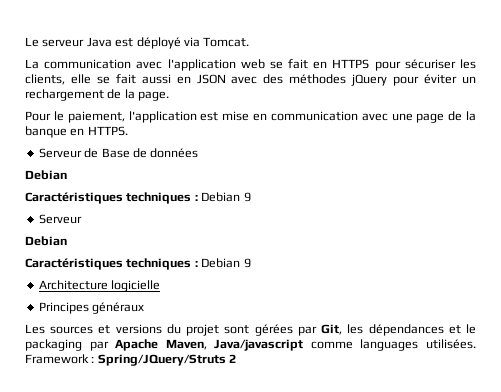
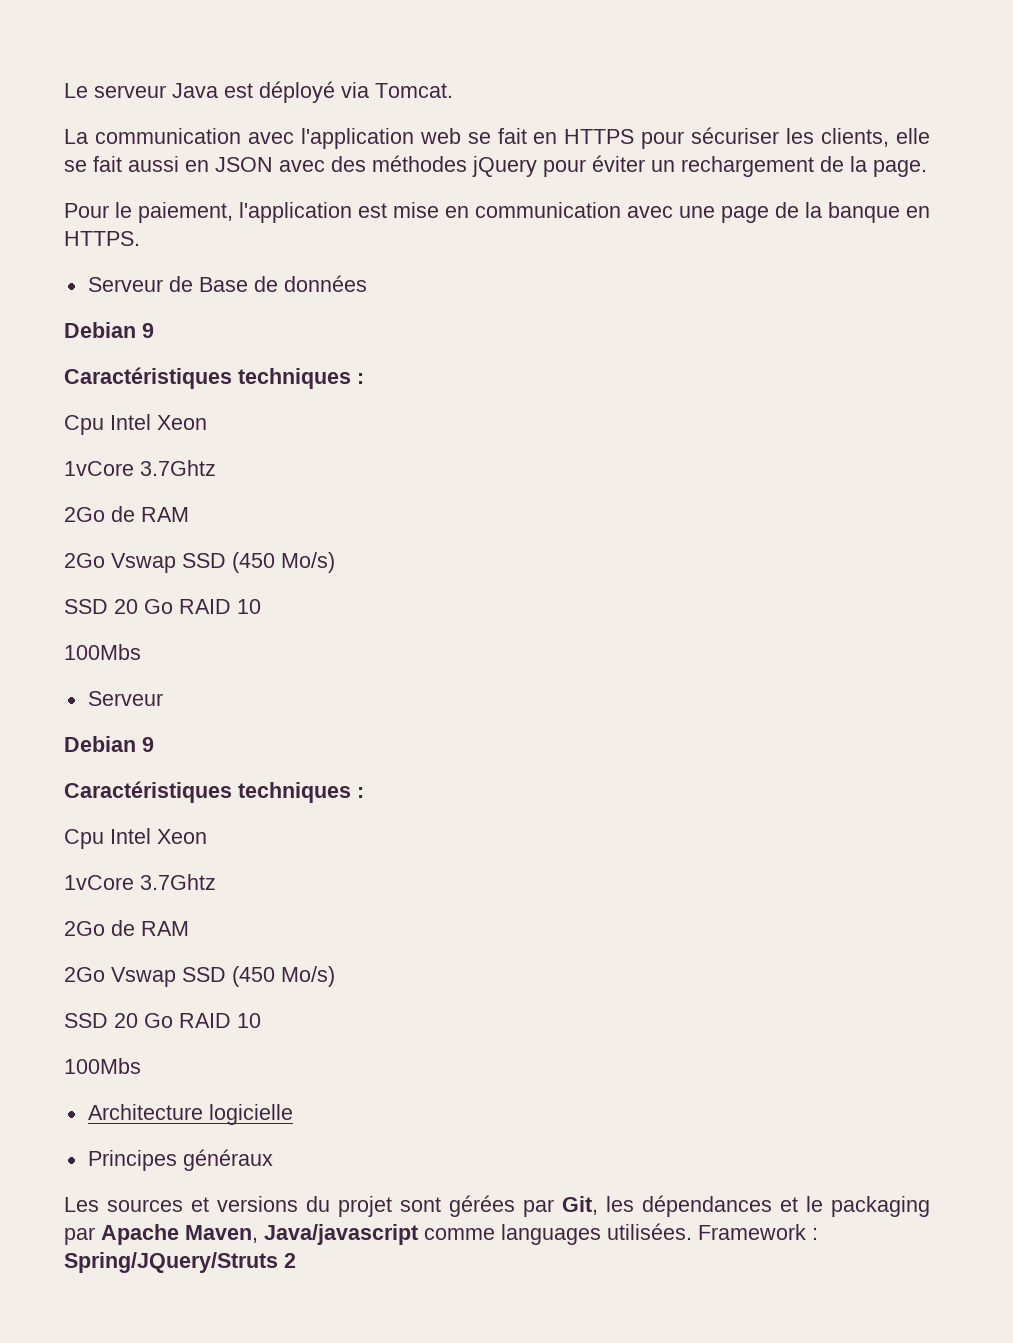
[25,192,251,204] // Caractéristiques techniques : Debian 9 -> [142,323,154,338] [64,367,364,389] [64,414,207,435] [64,460,216,476] [64,506,189,522] [64,552,335,573] [64,599,261,614] [64,644,141,660] 9 // Caractéristiques techniques : // Cpu Intel Xeon // 1vCore 3.7Ghtz // 2Go de RAM // 2Go Vswap SSD (450 Mo/s) // SSD 20 Go RAID 10 // 100Mbs
[25,258,251,270] // Caractéristiques techniques : Debian 9 -> [142,737,154,752] [64,781,364,803] [64,828,207,849] [64,874,216,890] [64,920,189,936] [64,966,335,987] [64,1013,261,1028] [64,1058,141,1074] 9 // Caractéristiques techniques : // Cpu Intel Xeon // 1vCore 3.7Ghtz // 2Go de RAM // 2Go Vswap SSD (450 Mo/s) // SSD 20 Go RAID 10 // 100Mbs

